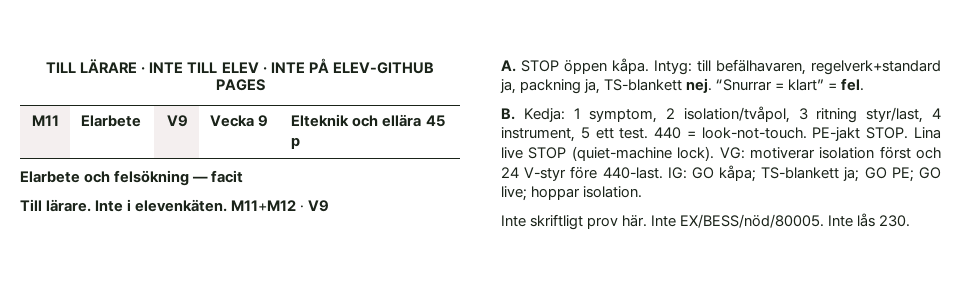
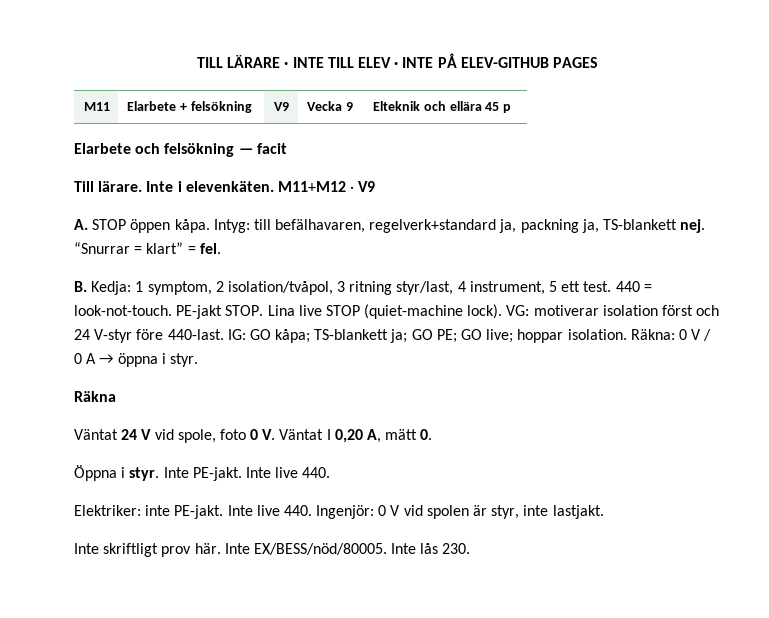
(142, 121) none -> [179,101,252,113] + felsökning
(643, 192) none -> [630,329,712,341] [74,353,198,367] [74,391,116,402] [74,429,433,443] [74,465,331,481] [74,505,604,519] Räkna: 0 V / 0 A → öppna i styr. // Räkna // Väntat 24 V vid spole, foto 0 V. Väntat I 0,20 A, mätt 0. // Öppna i styr. Inte PE-jakt. Inte live 440. // Elektriker: inte PE-jakt. Inte live 440. Ingenjör: 0 V vid spolen är styr, inte lastjakt.

